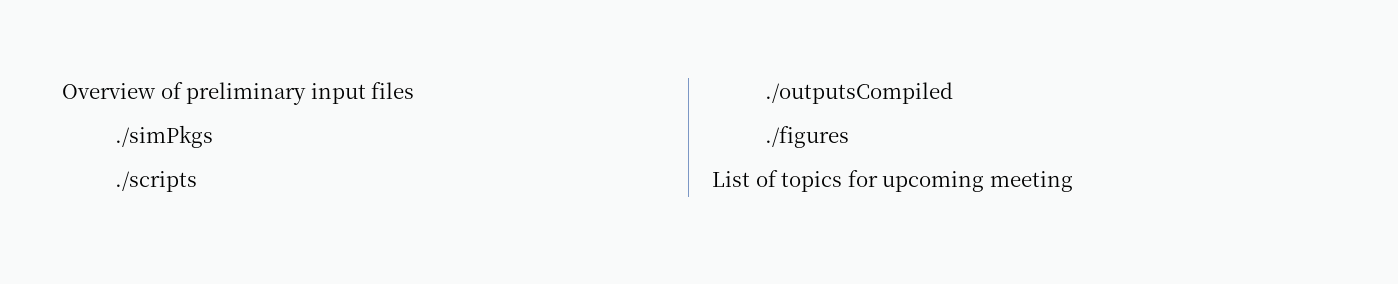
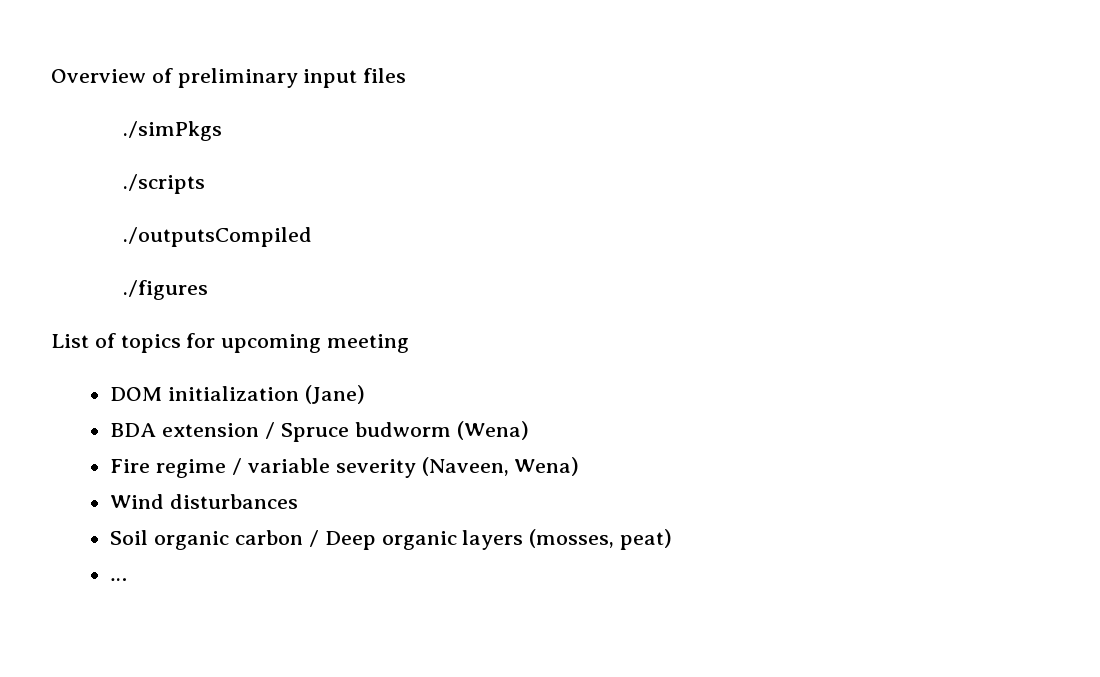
(1073, 181) none -> [110,385,366,404] [110,421,529,442] [110,457,580,478] [110,494,299,509] [110,529,672,550] [110,578,128,581] // DOM initialization (Jane) // BDA extension / Spruce budworm (Wena) // Fire regime / variable severity (Naveen, Wena) // Wind disturbances // Soil organic carbon / Deep organic layers (mosses, peat) // …

